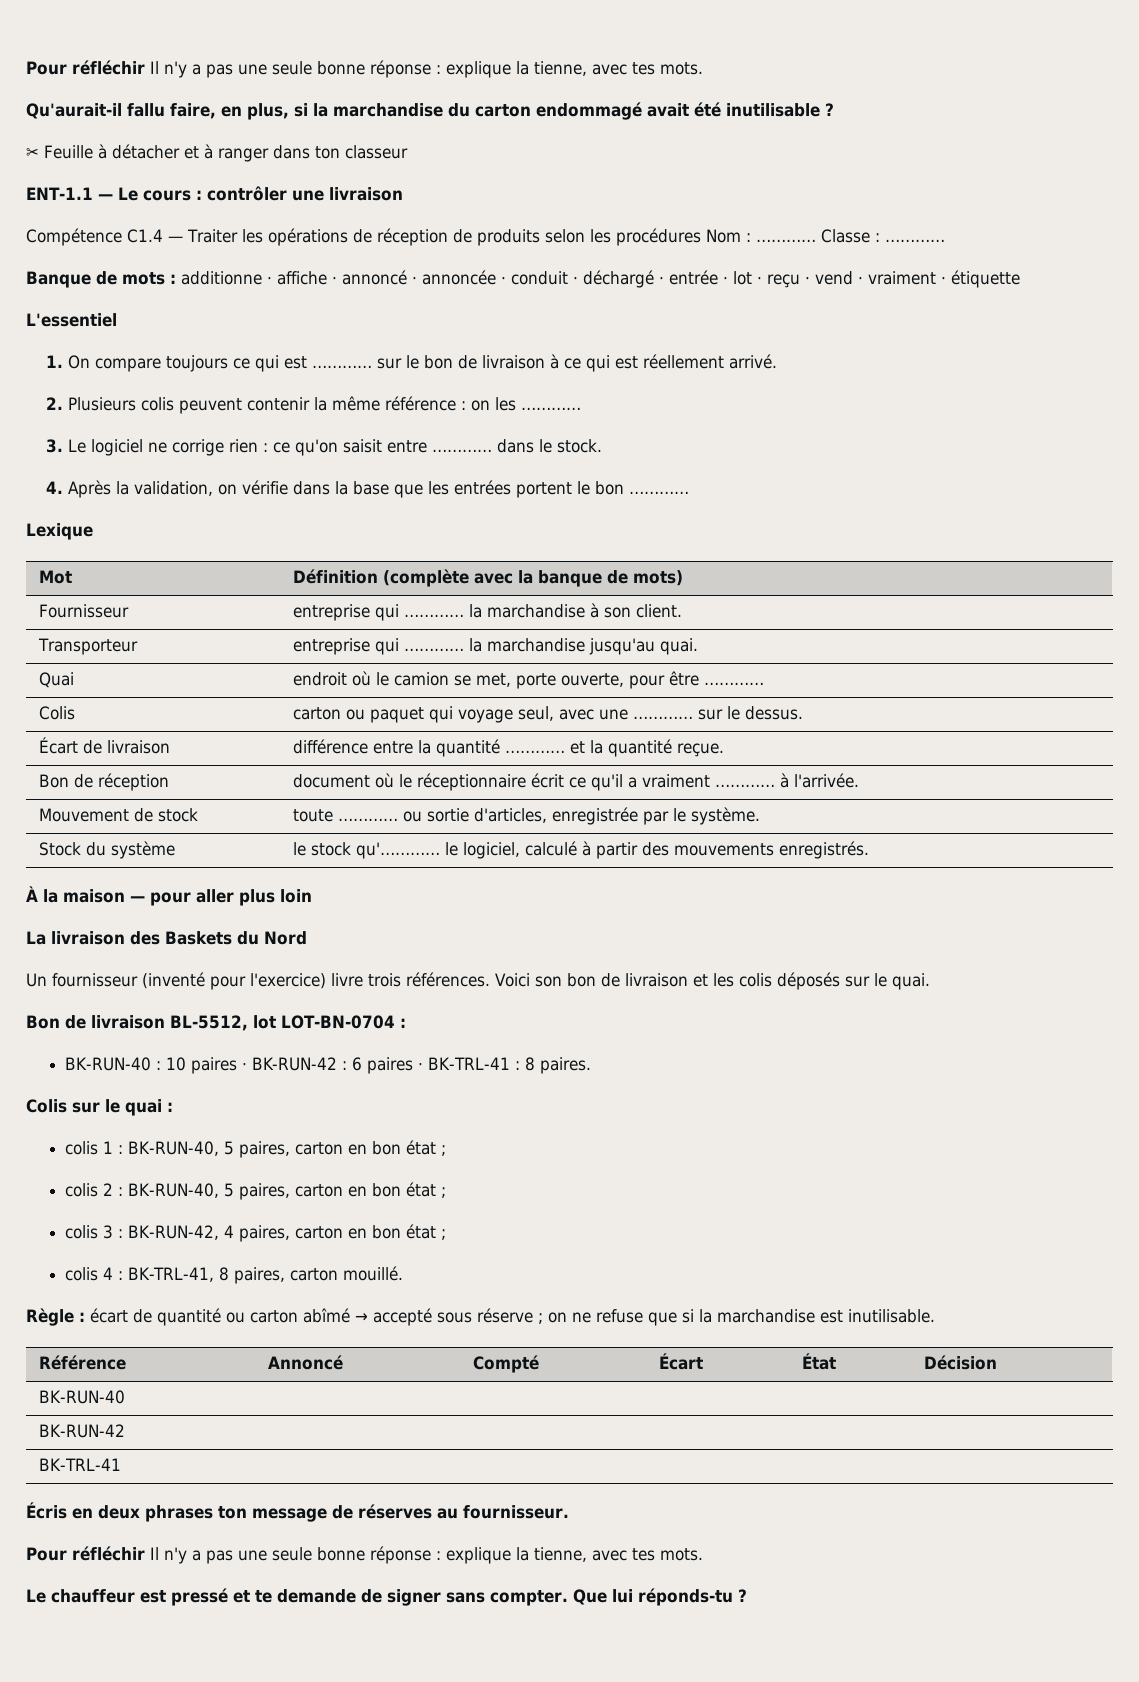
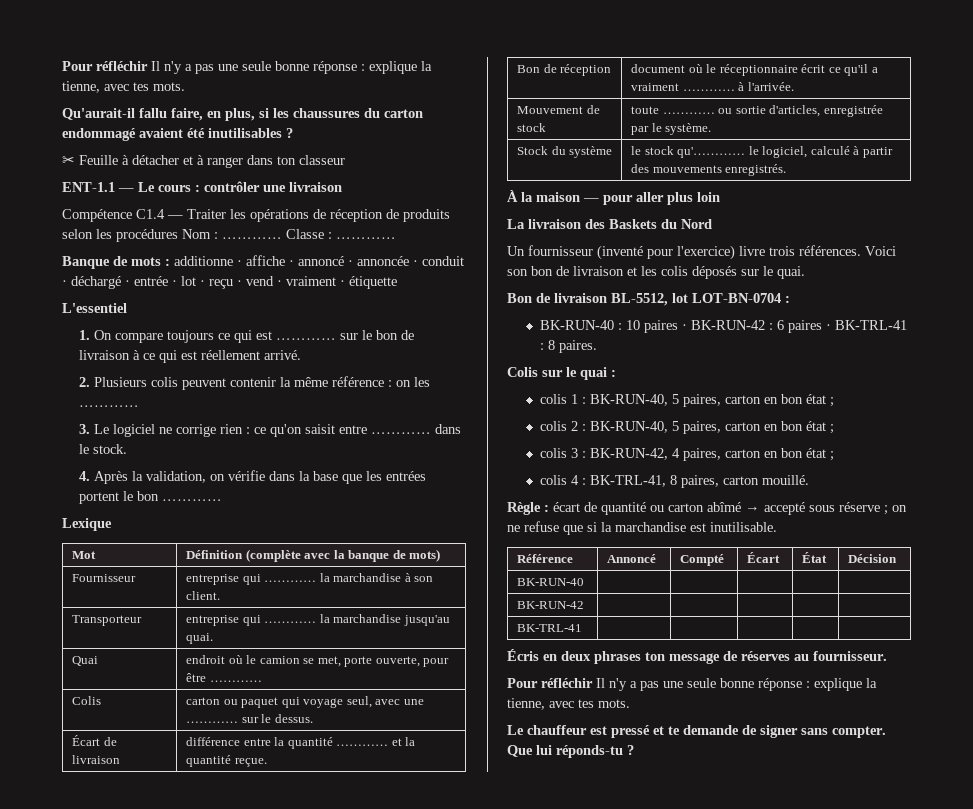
[313,103,443,117] la marchandise -> [273,108,360,118] les chaussures
[647,102,820,117] avait été inutilisable -> [139,128,282,138] avaient été inutilisables

